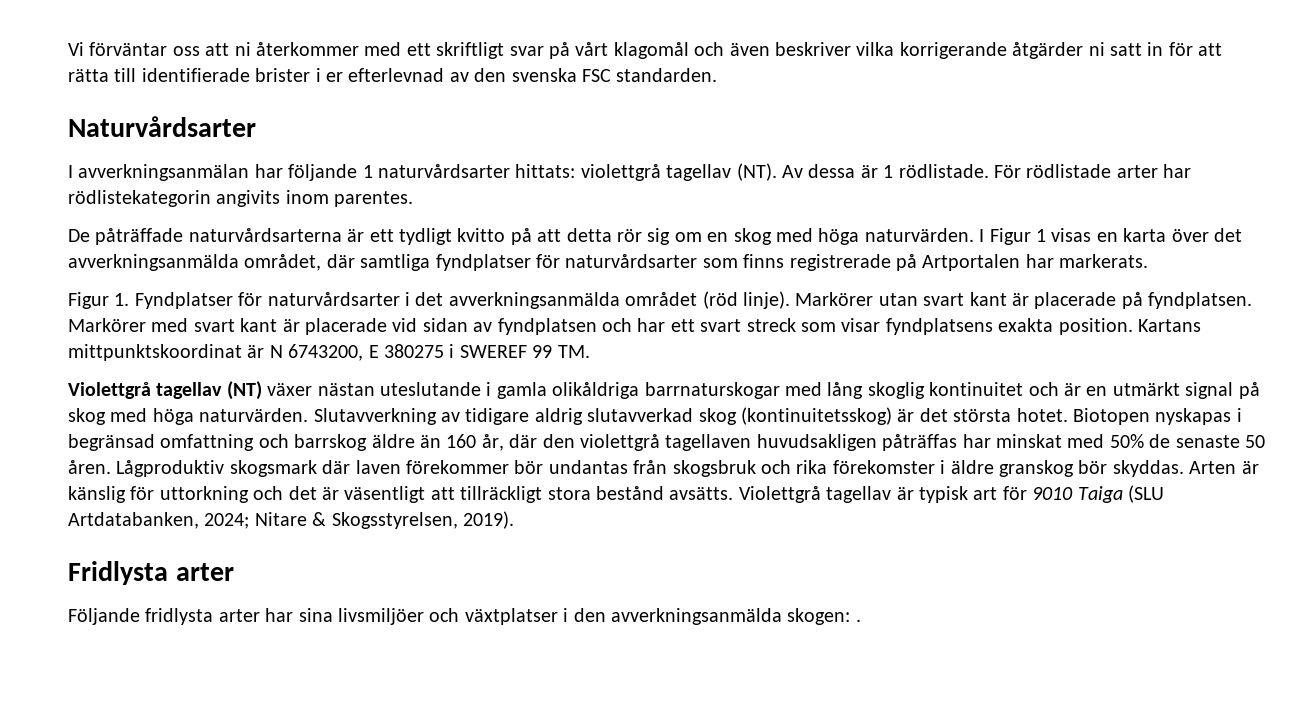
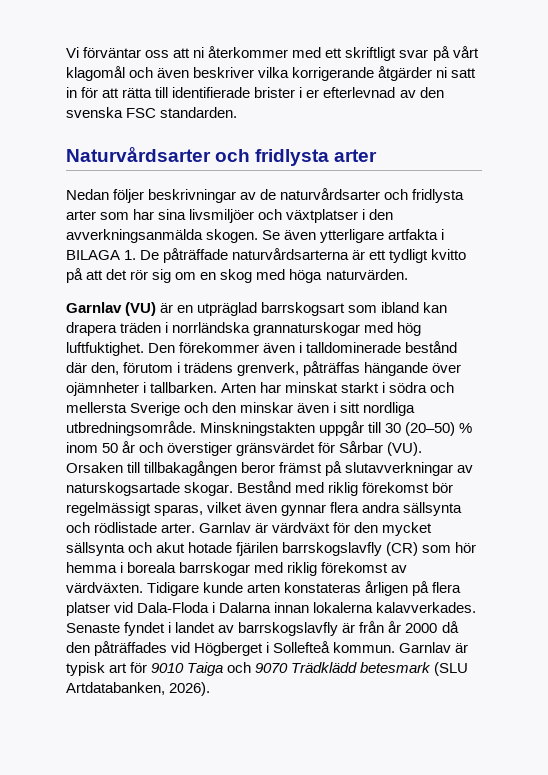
[68,163,1192,181] [68,190,414,207] // I avverkningsanmälan har följande 1 naturvårdsarter hittats: violettgrå tagellav (NT). Av dessa är 1 rödlistade. För rödlistade arter har rödlistekategorin angivits inom parentes. // -> [215,149,378,166] [66,188,465,203] [66,209,394,223] [66,229,445,243] [66,250,137,260] och fridlysta arter // Nedan följer beskrivningar av de naturvårdsarter och fridlysta arter som har sina livsmiljöer och växtplatser i den avverkningsanmälda skogen. Se även ytterligare artfakta i BILAGA 1.
[566,228,612,242] detta -> [106,269,128,280] det
[979,228,1242,245] [68,254,1149,271] [68,291,1253,309] [68,318,1201,335] [68,344,590,361] [68,381,1260,400] [68,407,1242,425] [68,434,1265,451] [68,460,1259,477] [68,486,892,503] I Figur 1 visas en karta över det avverkningsanmälda området, där samtliga fyndplatser för naturvårdsarter som finns registrerade på Artportalen har markerats. // Figur 1. Fyndplatser för naturvårdsarter i det avverkningsanmälda området (röd linje). Markörer utan svart kant är placerade på fyndplatsen. Markörer med svart kant är placerade vid sidan av fyndplatsen och har ett svart streck som visar fyndplatsens exakta position. Kartans mittpunktskoordinat är N 6743200, E 380275 i SWEREF 99 TM. // Violettgrå tagellav (NT) växer nästan uteslutande i gamla olikåldriga barrnaturskogar med lång skoglig kontinuitet och är en utmärkt signal på skog med höga naturvärden. Slutavverkning av tidigare aldrig slutavverkad skog (kontinuitetsskog) är det största hotet. Biotopen nyskapas i begränsad omfattning och barrskog äldre än 160 år, där den violettgrå tagellaven huvudsakligen påträffas har minskat med 50% de senaste 50 åren. Lågproduktiv skogsmark där laven förekommer bör undantas från skogsbruk och rika förekomster i äldre granskog bör skyddas. Arten är känslig för uttorkning och det är väsentligt att tillräckligt stora bestånd avsätts. Violettgrå tagellav -> [66,302,448,316] [66,322,422,336] [66,341,458,356] [66,361,462,376] [66,382,455,396] [66,402,416,416] [66,421,473,436] [66,441,423,456] [66,461,474,476] [66,481,454,496] [66,502,463,516] [66,522,433,536] [66,542,477,556] [66,562,408,576] [66,581,462,596] [66,602,477,616] [66,621,459,636] [66,641,452,656] // Garnlav (VU) är en utpräglad barrskogsart som ibland kan drapera träden i norrländska grannaturskogar med hög luftfuktighet. Den förekommer även i talldominerade bestånd där den, förutom i trädens grenverk, påträffas hängande över ojämnheter i tallbarken. Arten har minskat starkt i södra och mellersta Sverige och den minskar även i sitt nordliga utbredningsområde. Minskningstakten uppgår till 30 (20–50) % inom 50 år och överstiger gränsvärdet för Sårbar (VU). Orsaken till tillbakagången beror främst på slutavverkningar av naturskogsartade skogar. Bestånd med riklig förekomst bör regelmässigt sparas, vilket även gynnar flera andra sällsynta och rödlistade arter. Garnlav är värdväxt för den mycket sällsynta och akut hotade fjärilen barrskogslavfly (CR) som hör hemma i boreala barrskogar med riklig förekomst av värdväxten. Tidigare kunde arten konstateras årligen på flera platser vid Dala-Floda i Dalarna innan lokalerna kalavverkades. Senaste fyndet i landet av barrskogslavfly är från år 2000 då den påträffades vid Högberget i Sollefteå kommun. Garnlav
[1127,485,1164,503] [68,511,514,529] [68,561,234,585] [68,608,861,625] (SLU Artdatabanken, 2024; Nitare & Skogsstyrelsen, 2019). // Fridlysta arter // Följande fridlysta arter har sina livsmiljöer och växtplatser i den avverkningsanmälda skogen: . -> [227,662,469,676] [66,682,211,696] och 9070 Trädklädd betesmark (SLU Artdatabanken, 2026).

